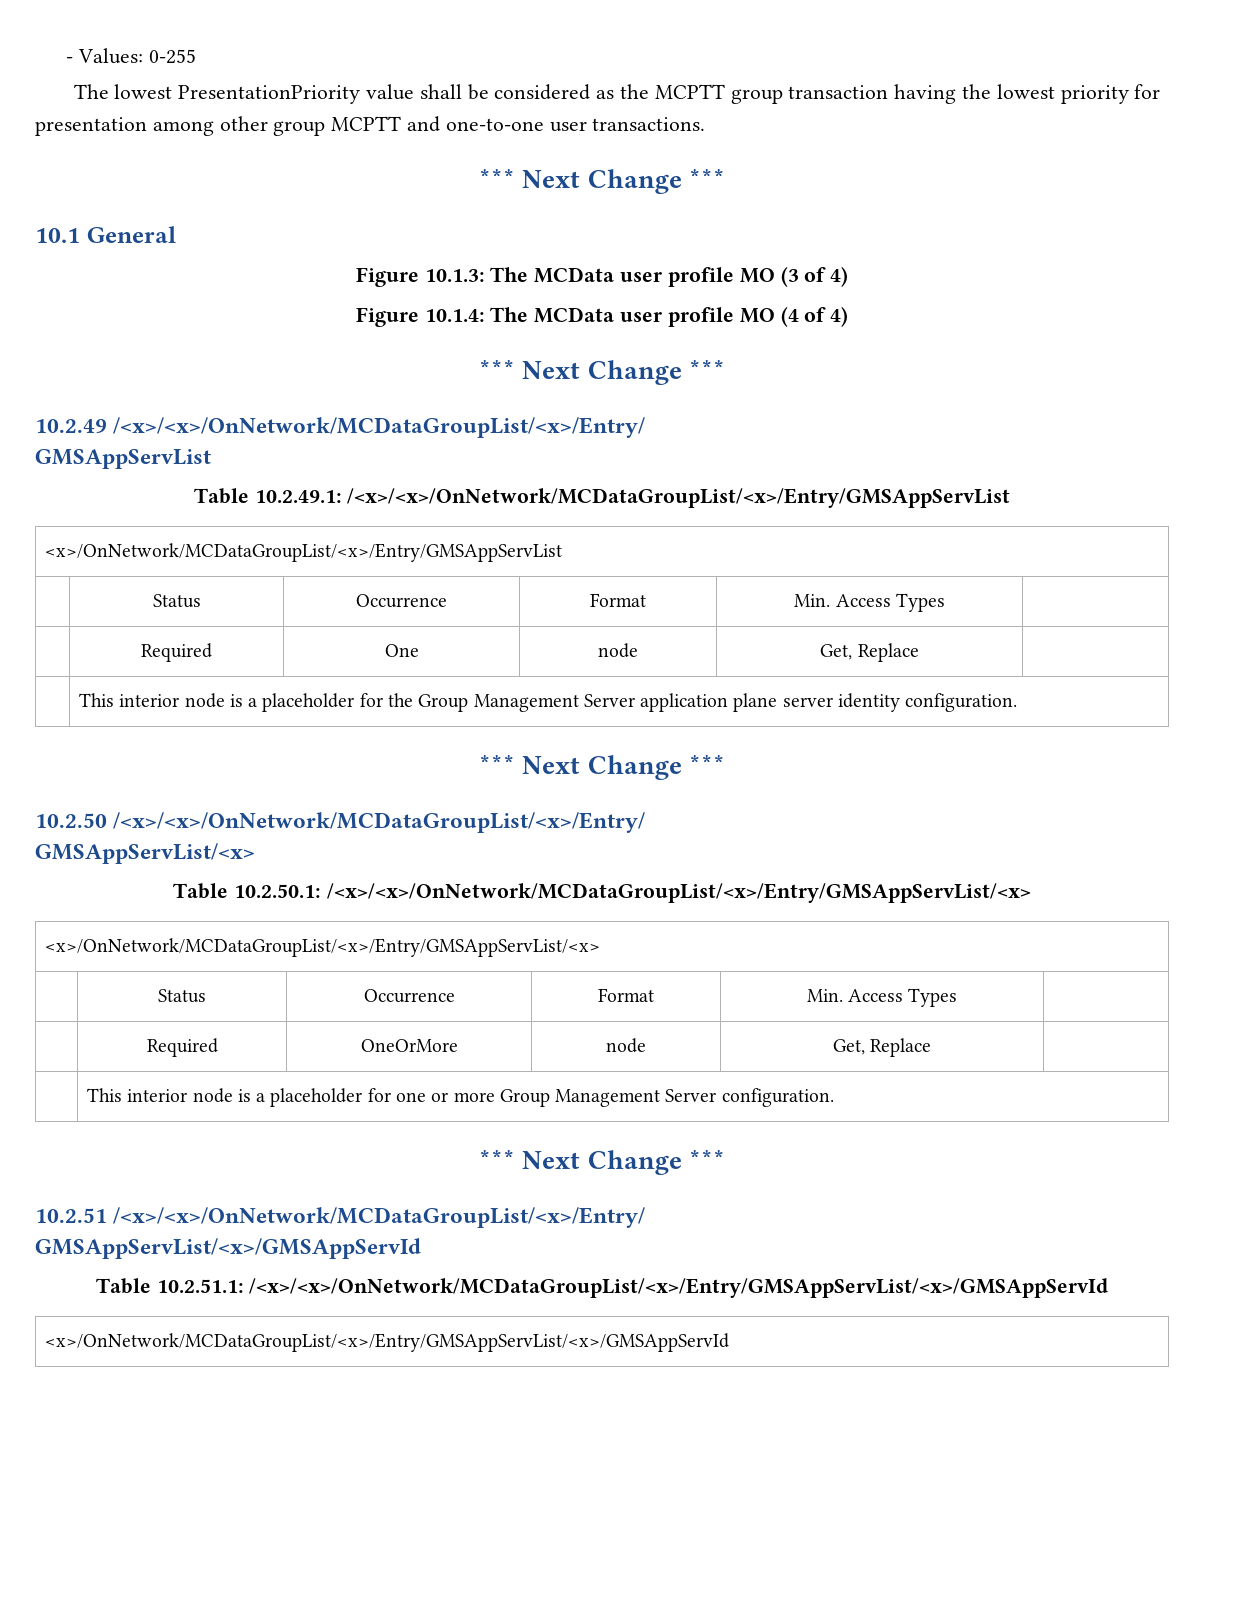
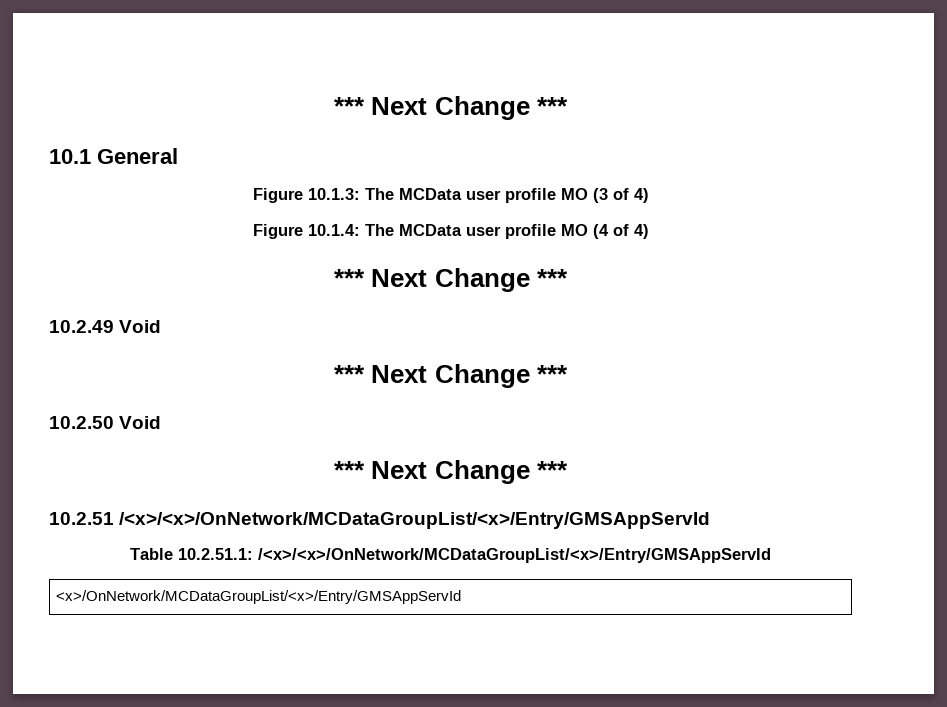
[66,48,196,64] [73,84,1161,104] [35,116,706,136] - Values: 0-255 // The lowest PresentationPriority value shall be considered as the MCPTT group transaction having the lowest priority for presentation among other group MCPTT and one-to-one user transactions. // -> (334, 106) none
[113,417,646,438] [35,449,211,469] [193,488,1011,508] [45,543,563,562] [152,594,201,608] [356,594,447,608] [590,593,646,607] [794,593,945,612] [141,643,212,662] [384,644,419,657] [598,643,638,658] [820,643,919,662] [79,693,1018,712] /<x>/<x>/OnNetwork/MCDataGroupList/<x>/Entry/ // GMSAppServList // Table 10.2.49.1: /<x>/<x>/OnNetwork/MCDataGroupList/<x>/Entry/GMSAppServList // <x>/OnNetwork/MCDataGroupList/<x>/Entry/GMSAppServList // | Status | Occurrence | Format | Min. Access Types | // | Required | One | node | Get, Replace | // | This interior node is a placeholder for the Group Management Server application plane server identity configuration. -> [119,320,162,333] Void
[113,812,646,833] [35,843,255,864] [173,883,1031,903] [45,938,601,957] [158,989,206,1003] [363,989,455,1003] [598,988,654,1002] [806,988,958,1007] [146,1038,218,1057] [360,1039,458,1052] [606,1038,646,1053] [832,1038,932,1057] [87,1088,834,1107] /<x>/<x>/OnNetwork/MCDataGroupList/<x>/Entry/ // GMSAppServList/<x> // Table 10.2.50.1: /<x>/<x>/OnNetwork/MCDataGroupList/<x>/Entry/GMSAppServList/<x> // <x>/OnNetwork/MCDataGroupList/<x>/Entry/GMSAppServList/<x> // | Status | Occurrence | Format | Min. Access Types | // | Required | OneOrMore | node | Get, Replace | // | This interior node is a placeholder for one or more Group Management Server configuration. -> [119,416,162,429] Void
[113,1207,646,1228] [35,1238,421,1259] /<x>/<x>/OnNetwork/MCDataGroupList/<x>/Entry/ // GMSAppServList/<x>/GMSAppServId -> [119,512,711,529] /<x>/<x>/OnNetwork/MCDataGroupList/<x>/Entry/GMSAppServId
[249,1278,1109,1298] [45,1333,730,1352] /<x>/<x>/OnNetwork/MCDataGroupList/<x>/Entry/GMSAppServList/<x>/GMSAppServId // <x>/OnNetwork/MCDataGroupList/<x>/Entry/GMSAppServList/<x>/GMSAppServId -> [258,548,771,563] [56,590,462,604] /<x>/<x>/OnNetwork/MCDataGroupList/<x>/Entry/GMSAppServId // <x>/OnNetwork/MCDataGroupList/<x>/Entry/GMSAppServId

